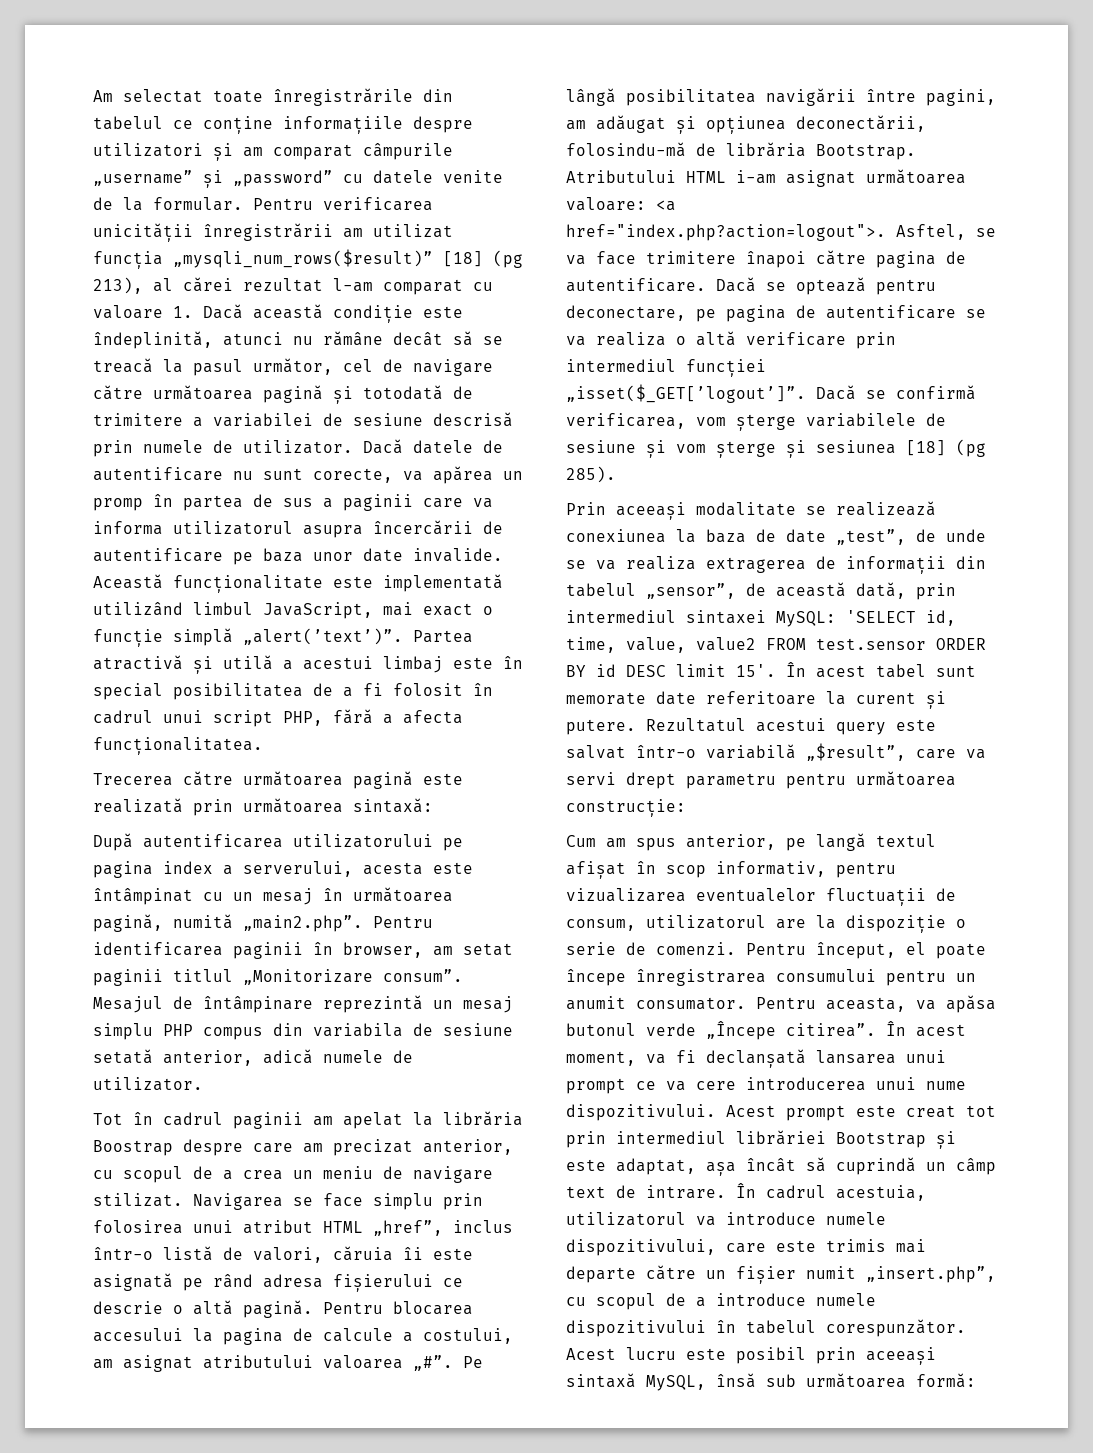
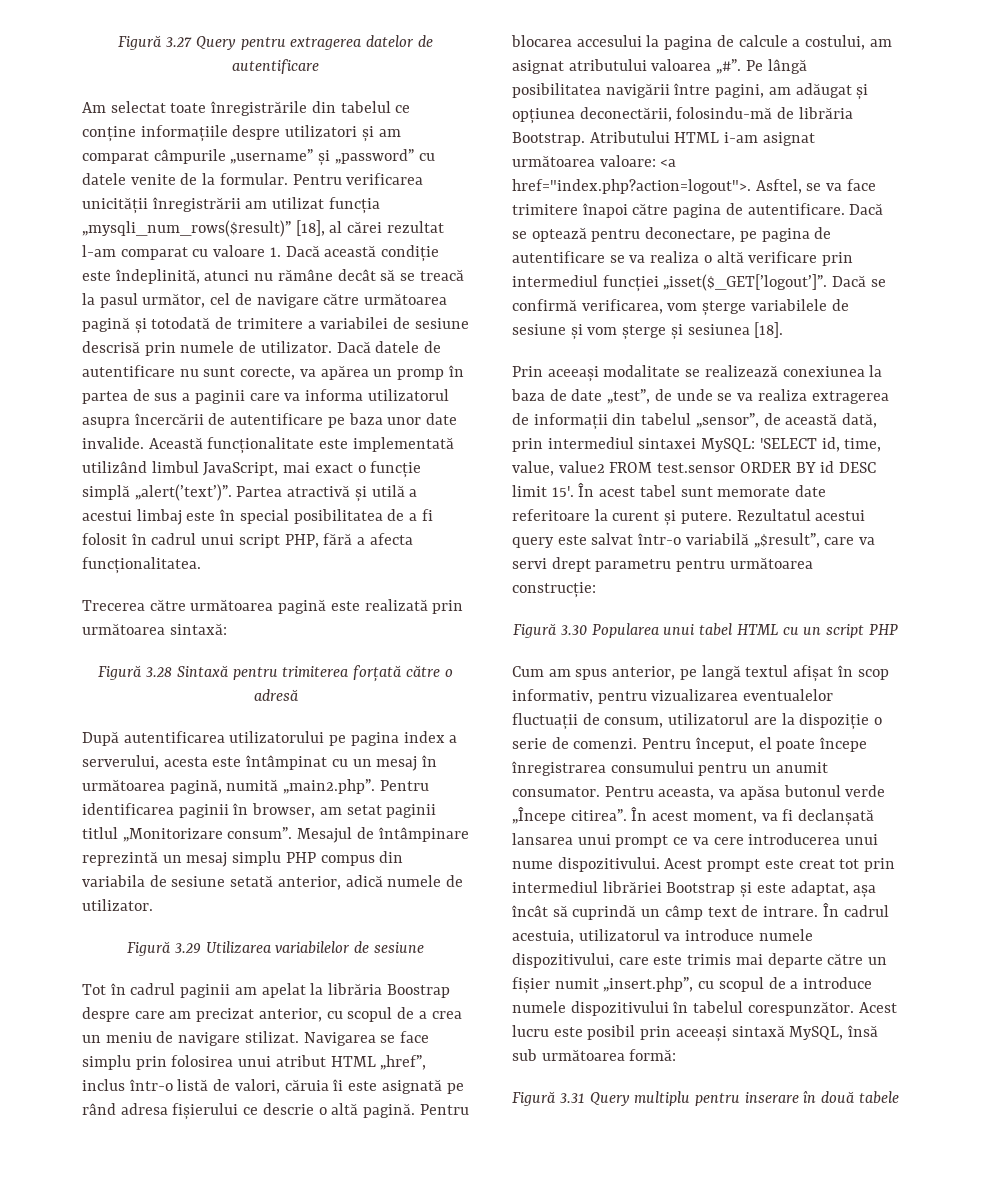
(93, 96) none -> [118,35,433,50] [232,59,319,74] Figură 3.27 Query pentru extragerea datelor de autentificare //
[443,250,523,268] [93,277,143,294] [18] (pg 213), -> [295,220,325,236] [18],
(433, 805) none -> [98,665,453,682] [253,689,299,701] // Figură 3.28 Sintaxă pentru trimiterea forțată către o adresă
(203, 1084) none -> [127,941,424,956] // Figură 3.29 Utilizarea variabilelor de sesiune
[906,439,986,457] [566,466,616,483] [18] (pg 285). -> [754,322,784,338] [18].
(686, 808) none -> [513,623,898,638] // Figură 3.30 Popularea unui tabel HTML cu un script PHP
(976, 1380) none -> [512,1091,899,1106] // Figură 3.31 Query multiplu pentru inserare în două tabele

